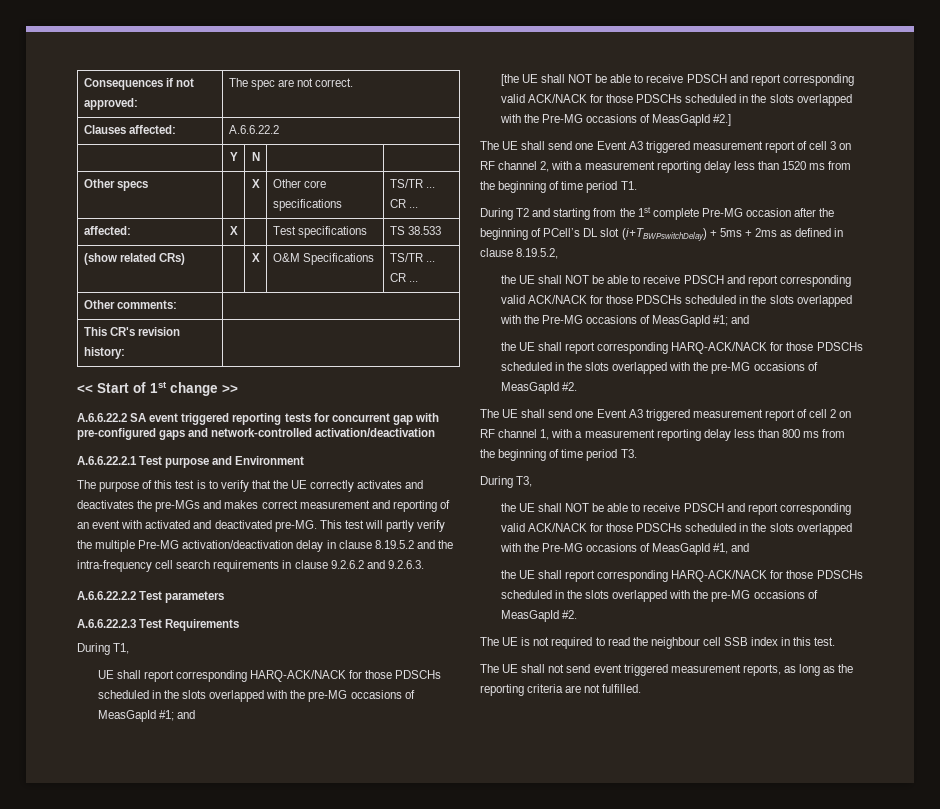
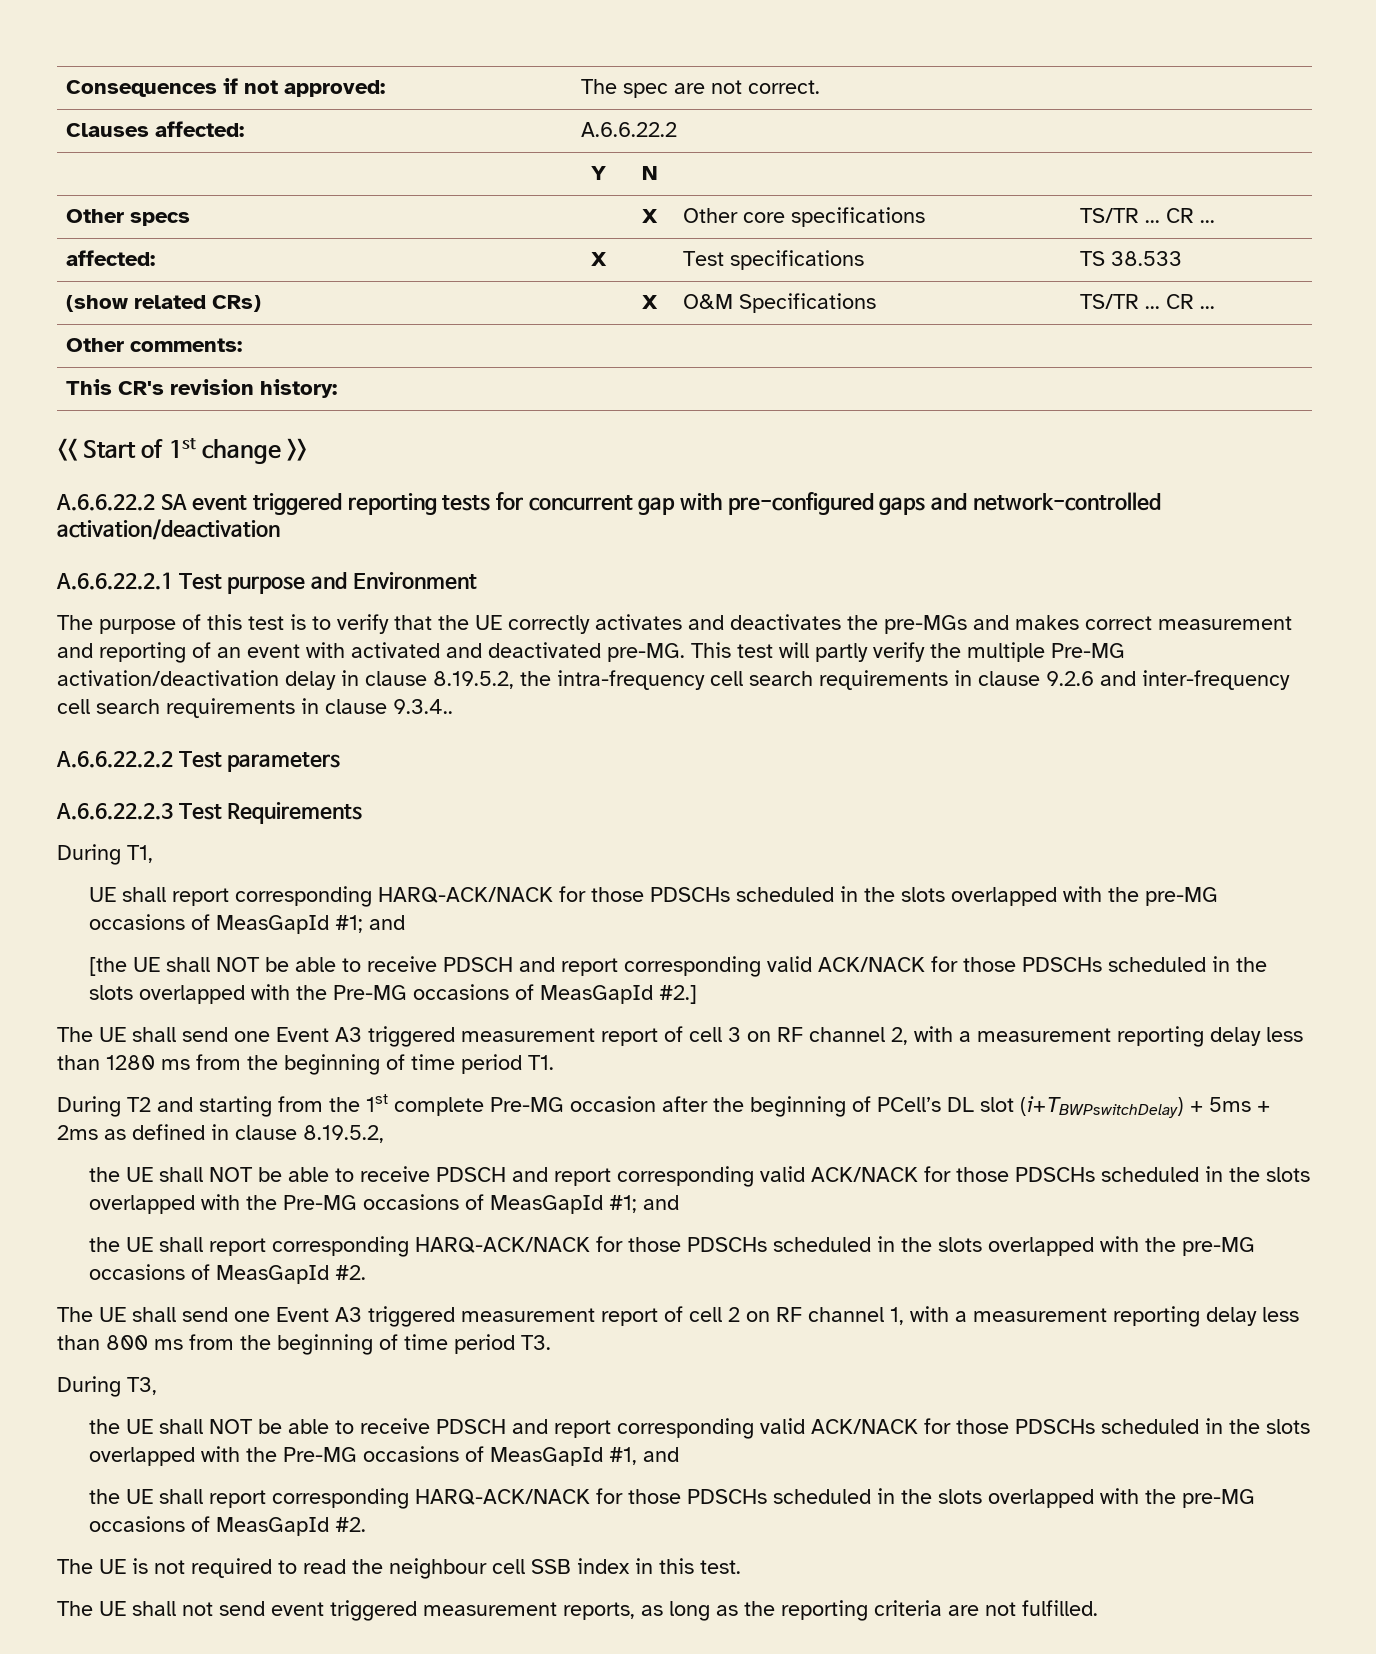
[374,540,435,549] 8.19.5.2 and -> [433,671,514,689] 8.19.5.2,
[330,560,424,569] 9.2.6.2 and 9.2.6.3. -> [1046,670,1290,690] [57,698,453,718] 9.2.6 and inter-frequency cell search requirements in clause 9.3.4..
[782,161,807,170] 1520 -> [106,1055,155,1070] 1280

